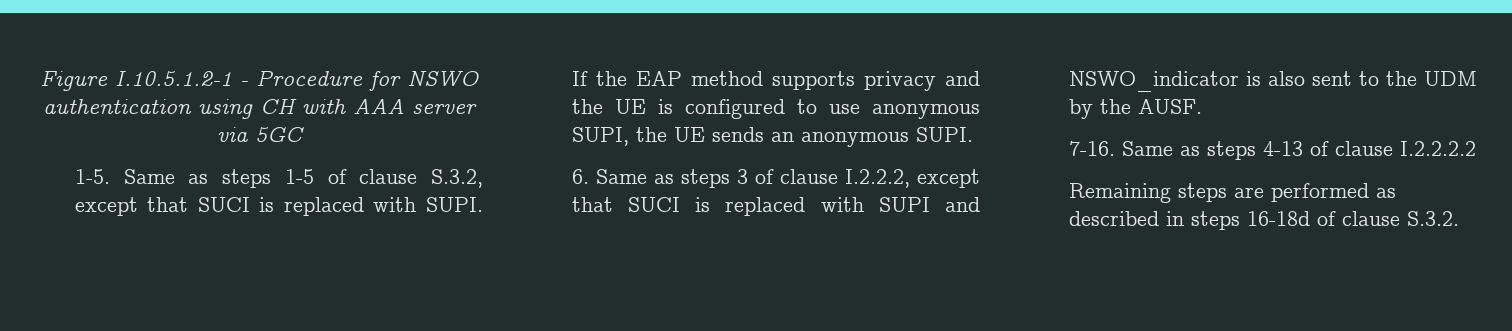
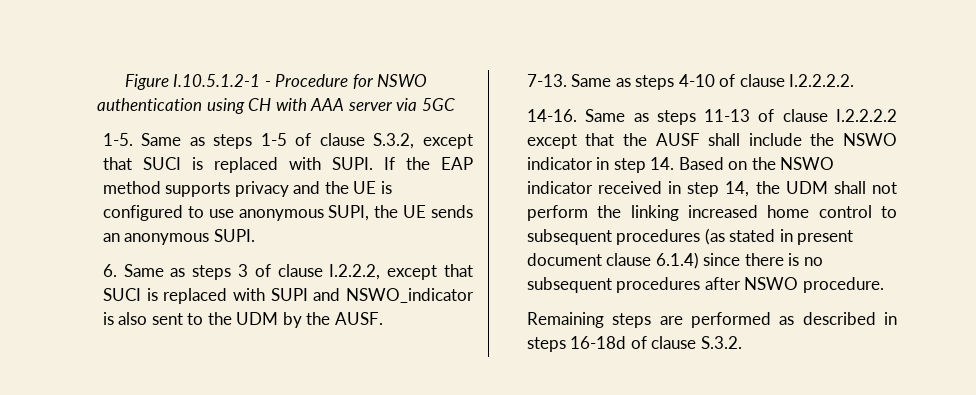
[1068,141,1476,160] 7-16. Same as steps 4-13 of clause I.2.2.2.2 -> [526,74,855,90] [526,109,897,125] [526,133,897,149] [526,157,835,173] [526,181,897,197] [526,205,897,221] [526,228,854,245] [526,252,823,269] [526,277,884,293] 7-13. Same as steps 4-10 of clause I.2.2.2.2. // 14-16. Same as steps 11-13 of clause I.2.2.2.2 except that the AUSF shall include the NSWO indicator in step 14. Based on the NSWO indicator received in step 14, the UDM shall not perform the linking increased home control to subsequent procedures (as stated in present document clause 6.1.4) since there is no subsequent procedures after NSWO procedure.

